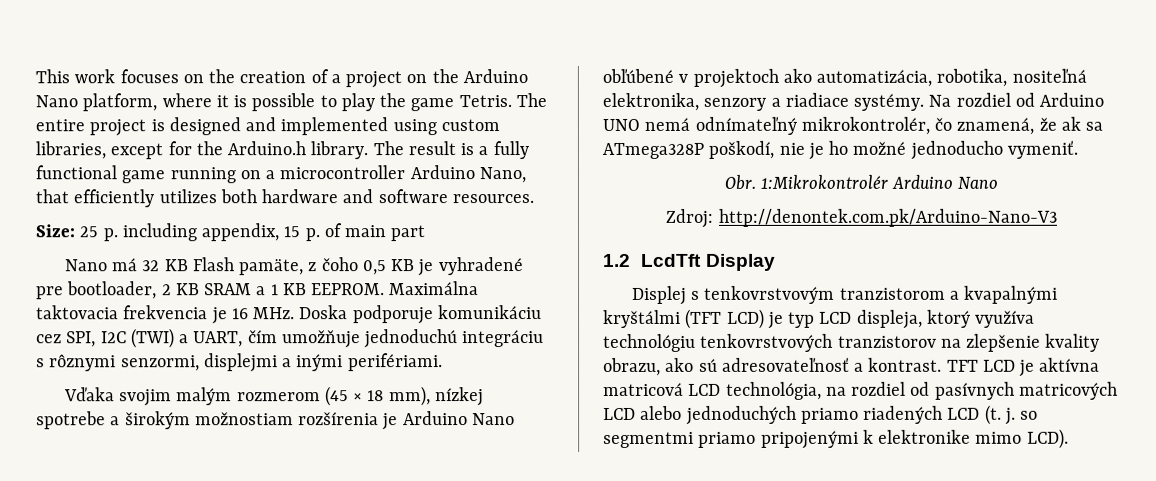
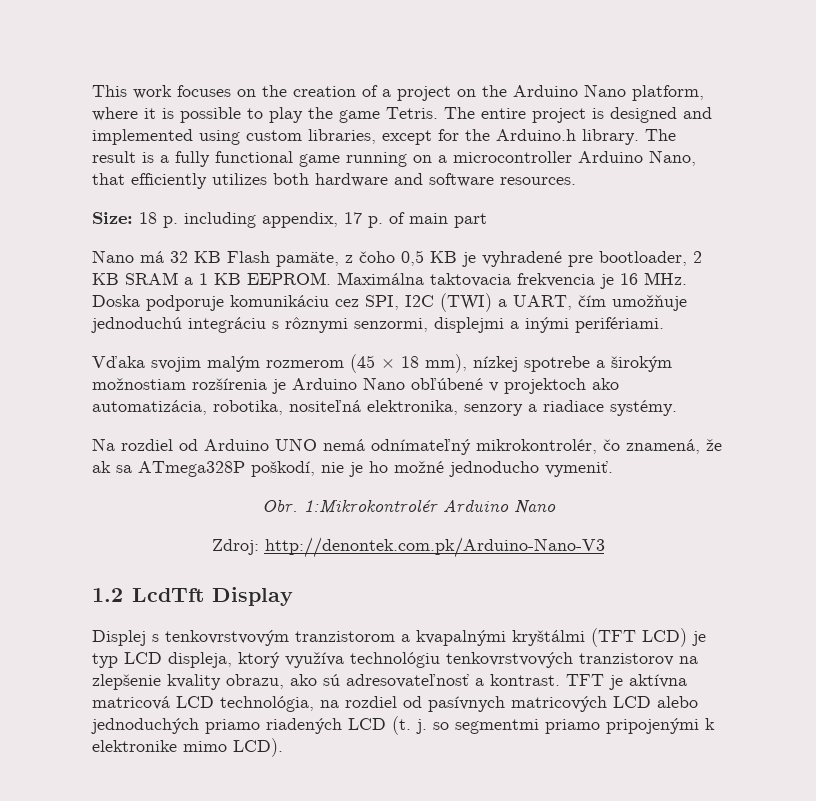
[79,226,99,238] 25 -> [139,212,157,224] 18
[283,226,301,238] 15 -> [344,212,362,224] 17
(925, 102) none -> (677, 408) //
[982,359,1016,372] LCD -> (604, 680) none

